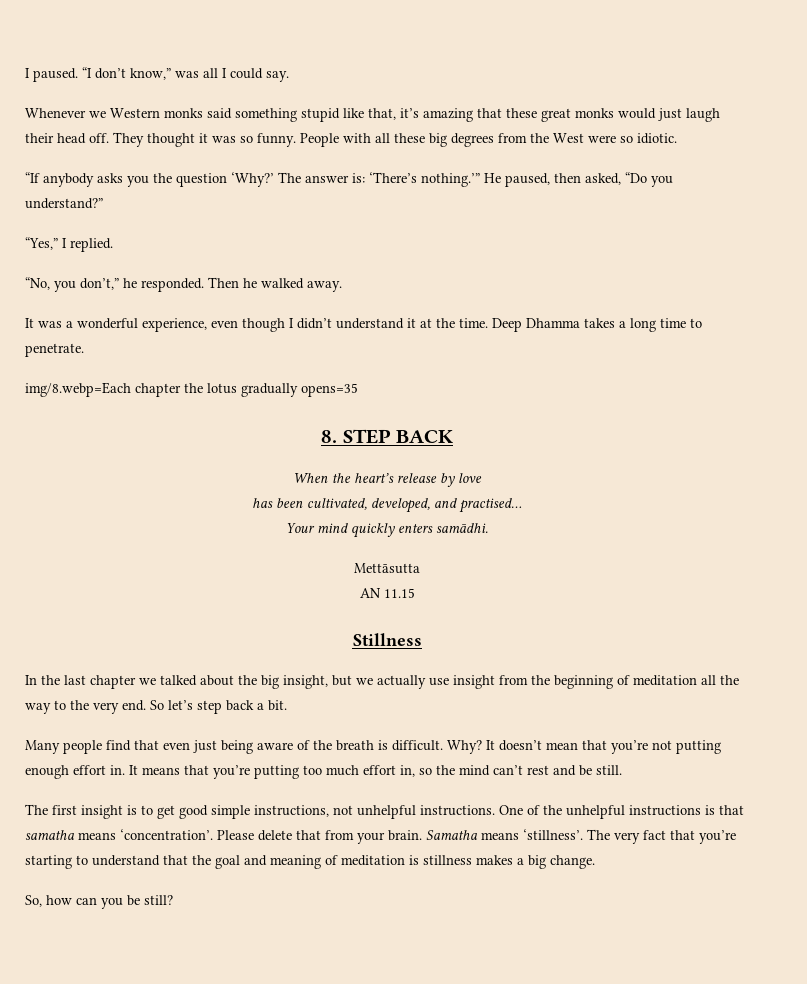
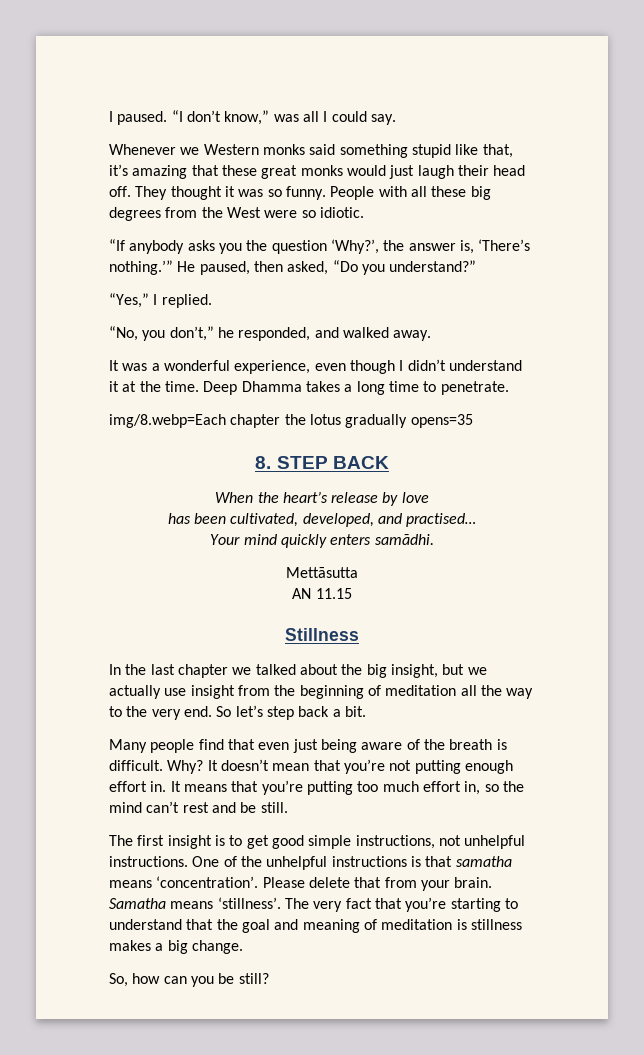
[231,172,365,187] ‘Why?’ The answer is: -> [330,239,474,254] ‘Why?’, the answer is,
[141,277,257,292] responded. Then he -> [238,327,339,341] responded, and

